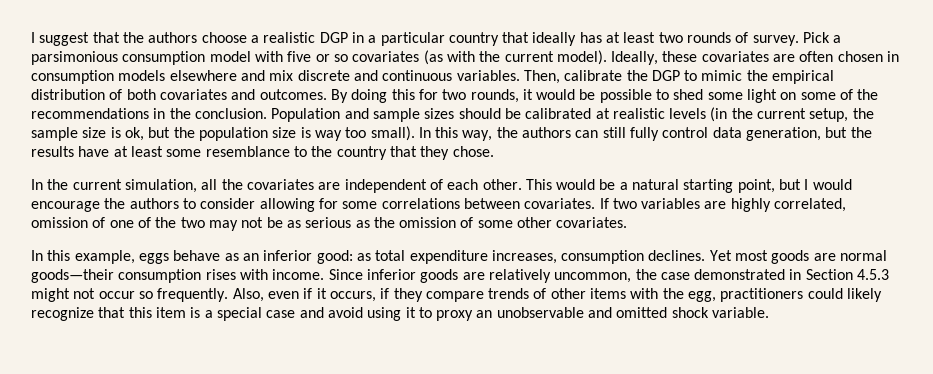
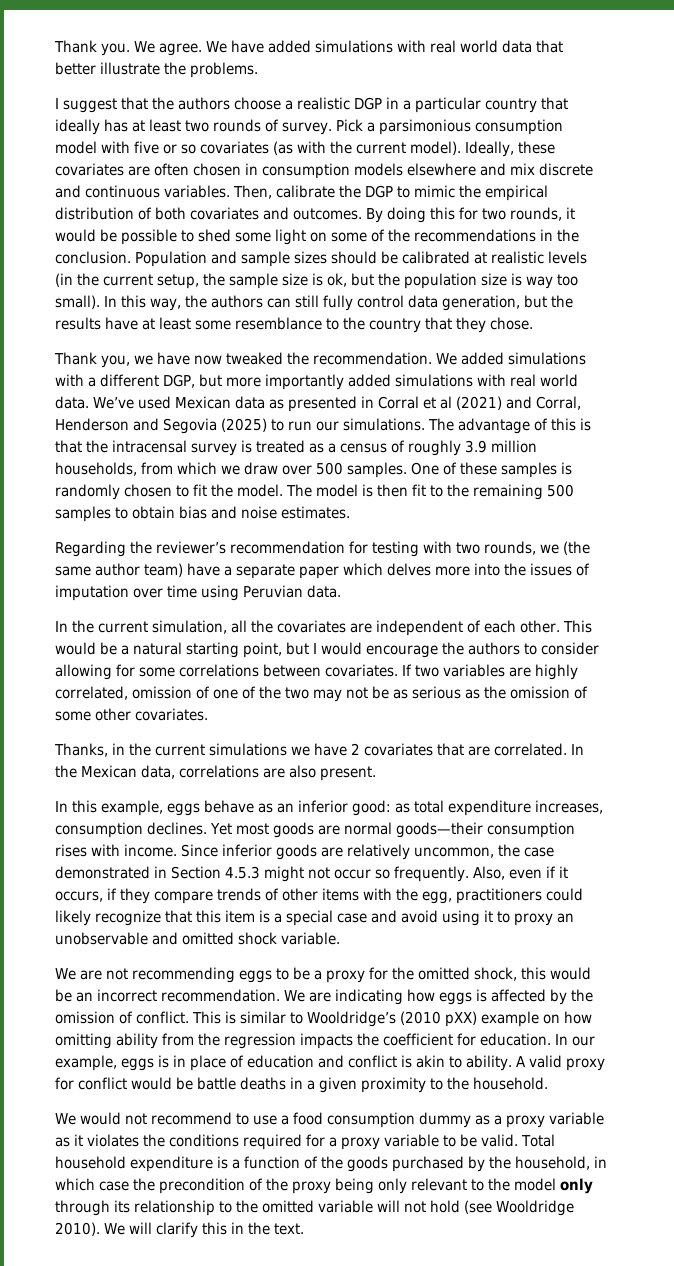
(31, 37) none -> [54,40,563,56] [55,62,258,78] Thank you. We agree. We have added simulations with real world data that better illustrate the problems. //
(494, 151) none -> [54,352,586,368] [55,374,578,390] [55,396,581,412] [55,418,591,434] [55,440,537,456] [55,462,572,478] [55,484,574,500] [55,506,350,522] [55,541,590,557] [55,563,590,579] [55,585,341,601] // Thank you, we have now tweaked the recommendation. We added simulations with a different DGP, but more importantly added simulations with real world data. We’ve used Mexican data as presented in Corral et al (2021) and Corral, Henderson and Segovia (2025) to run our simulations. The advantage of this is that the intracensal survey is treated as a census of roughly 3.9 million households, from which we draw over 500 samples. One of these samples is randomly chosen to fit the model. The model is then fit to the remaining 500 samples to obtain bias and noise estimates. // Regarding the reviewer’s recommendation for testing with two rounds, we (the same author team) have a separate paper which delves more into the issues of imputation over time using Peruvian data.
(628, 222) none -> [54,743,584,757] [55,765,376,781] // Thanks, in the current simulations we have 2 covariates that are correlated. In the Mexican data, correlations are also present.
(770, 312) none -> [55,967,591,983] [55,989,593,1005] [55,1011,592,1027] [55,1033,595,1049] [55,1055,605,1071] [55,1077,548,1093] [55,1112,604,1128] [55,1134,555,1150] [55,1156,607,1172] [55,1178,593,1194] [55,1200,574,1216] [55,1222,304,1238] // We are not recommending eggs to be a proxy for the omitted shock, this would be an incorrect recommendation. We are indicating how eggs is affected by the omission of conflict. This is similar to Wooldridge’s (2010 pXX) example on how omitting ability from the regression impacts the coefficient for education. In our example, eggs is in place of education and conflict is akin to ability. A valid proxy for conflict would be battle deaths in a given proximity to the household. // We would not recommend to use a food consumption dummy as a proxy variable as it violates the conditions required for a proxy variable to be valid. Total household expenditure is a function of the goods purchased by the household, in which case the precondition of the proxy being only relevant to the model only through its relationship to the omitted variable will not hold (see Wooldridge 2010). We will clarify this in the text.

